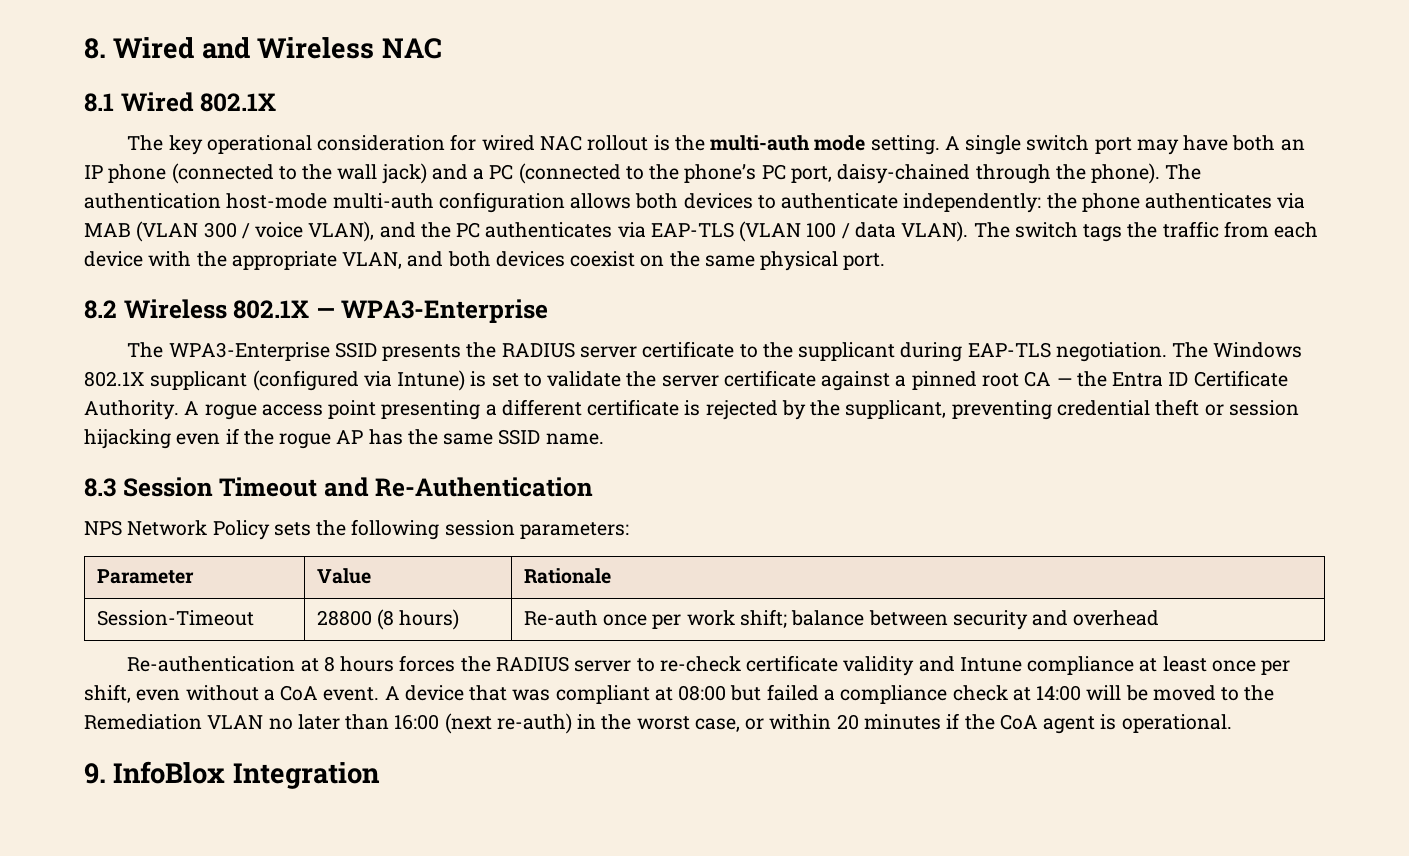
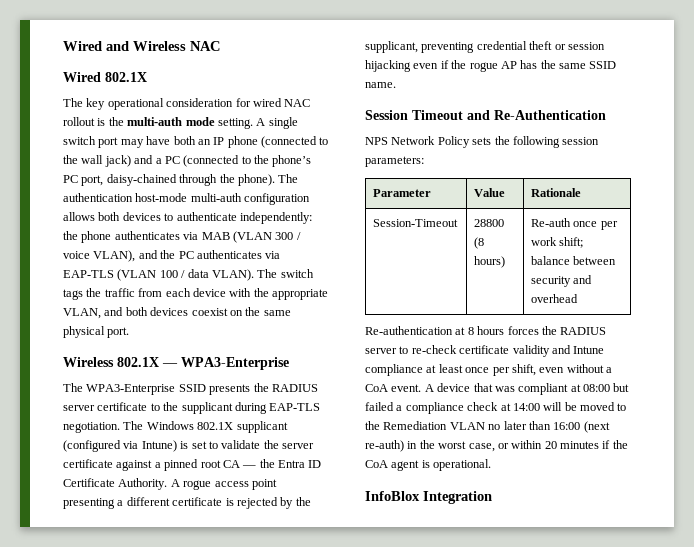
[84,38,106,59] 8. -> (63, 46) none
[84,93,114,112] 8.1 -> (220, 46) none
[84,300,117,319] 8.2 -> (130, 332) none
[84,478,116,497] 8.3 -> (396, 85) none
[84,763,106,784] 9. -> (492, 465) none

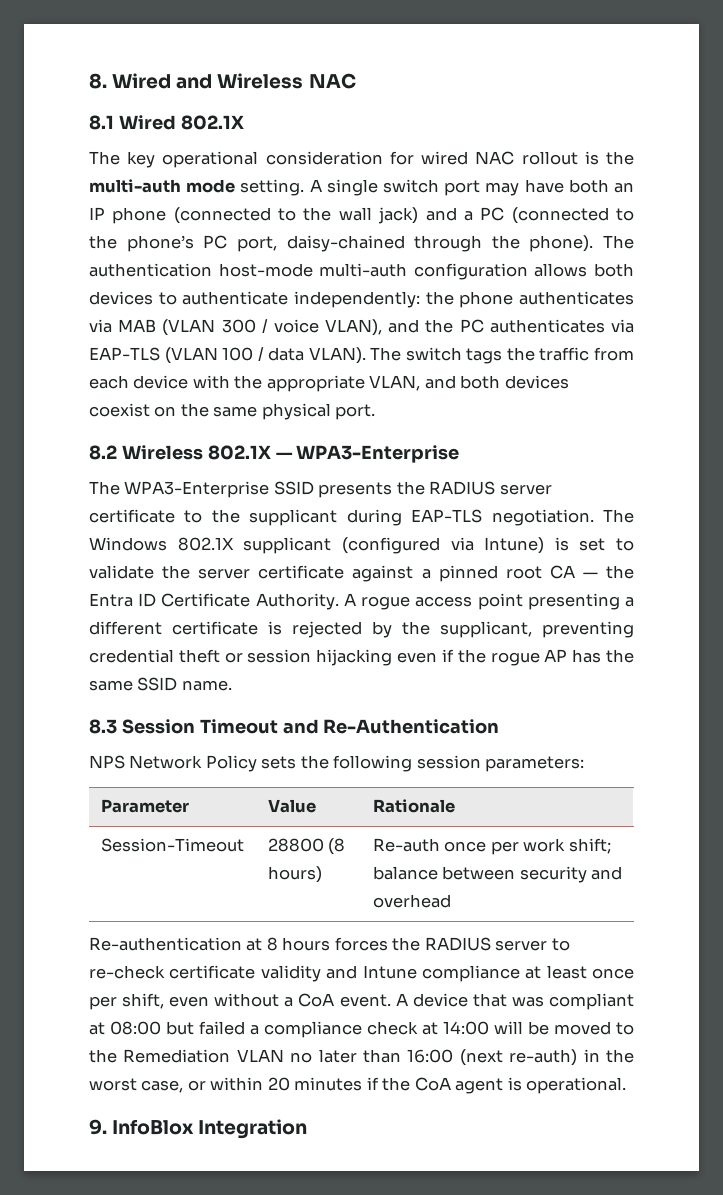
(63, 46) none -> [89,73,107,89] 8.
(220, 46) none -> [89,115,114,130] 8.1
(130, 332) none -> [89,445,117,460] 8.2
(396, 85) none -> [89,719,117,734] 8.3
(492, 465) none -> [89,1119,107,1135] 9.

